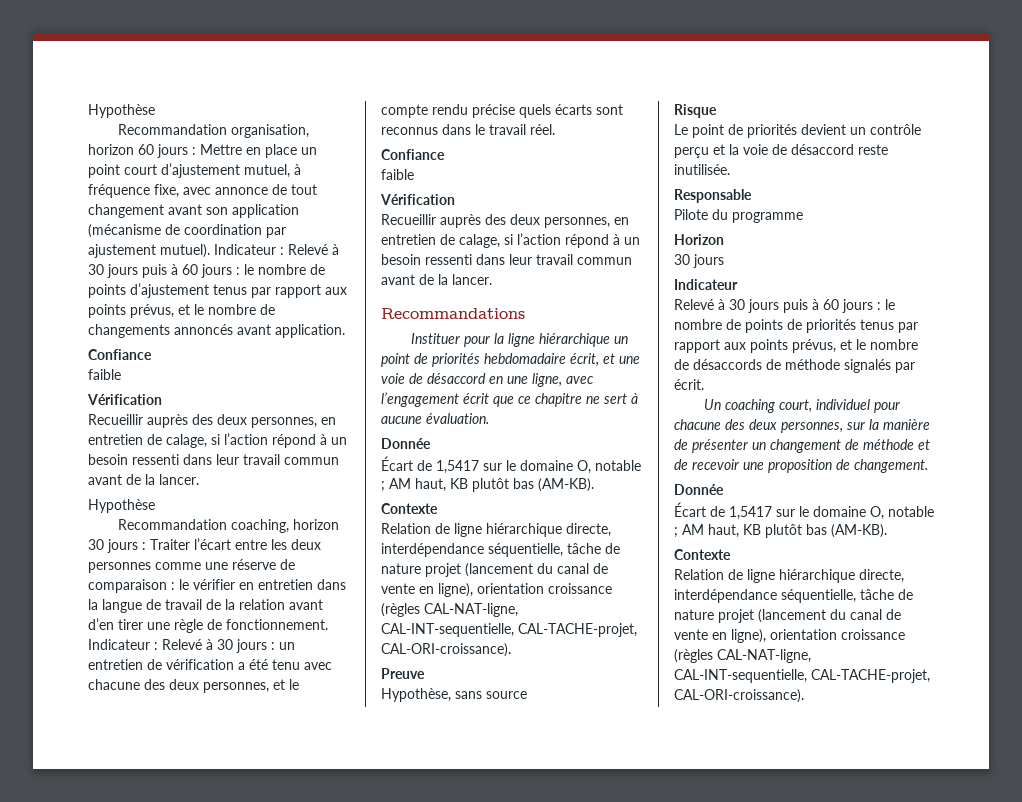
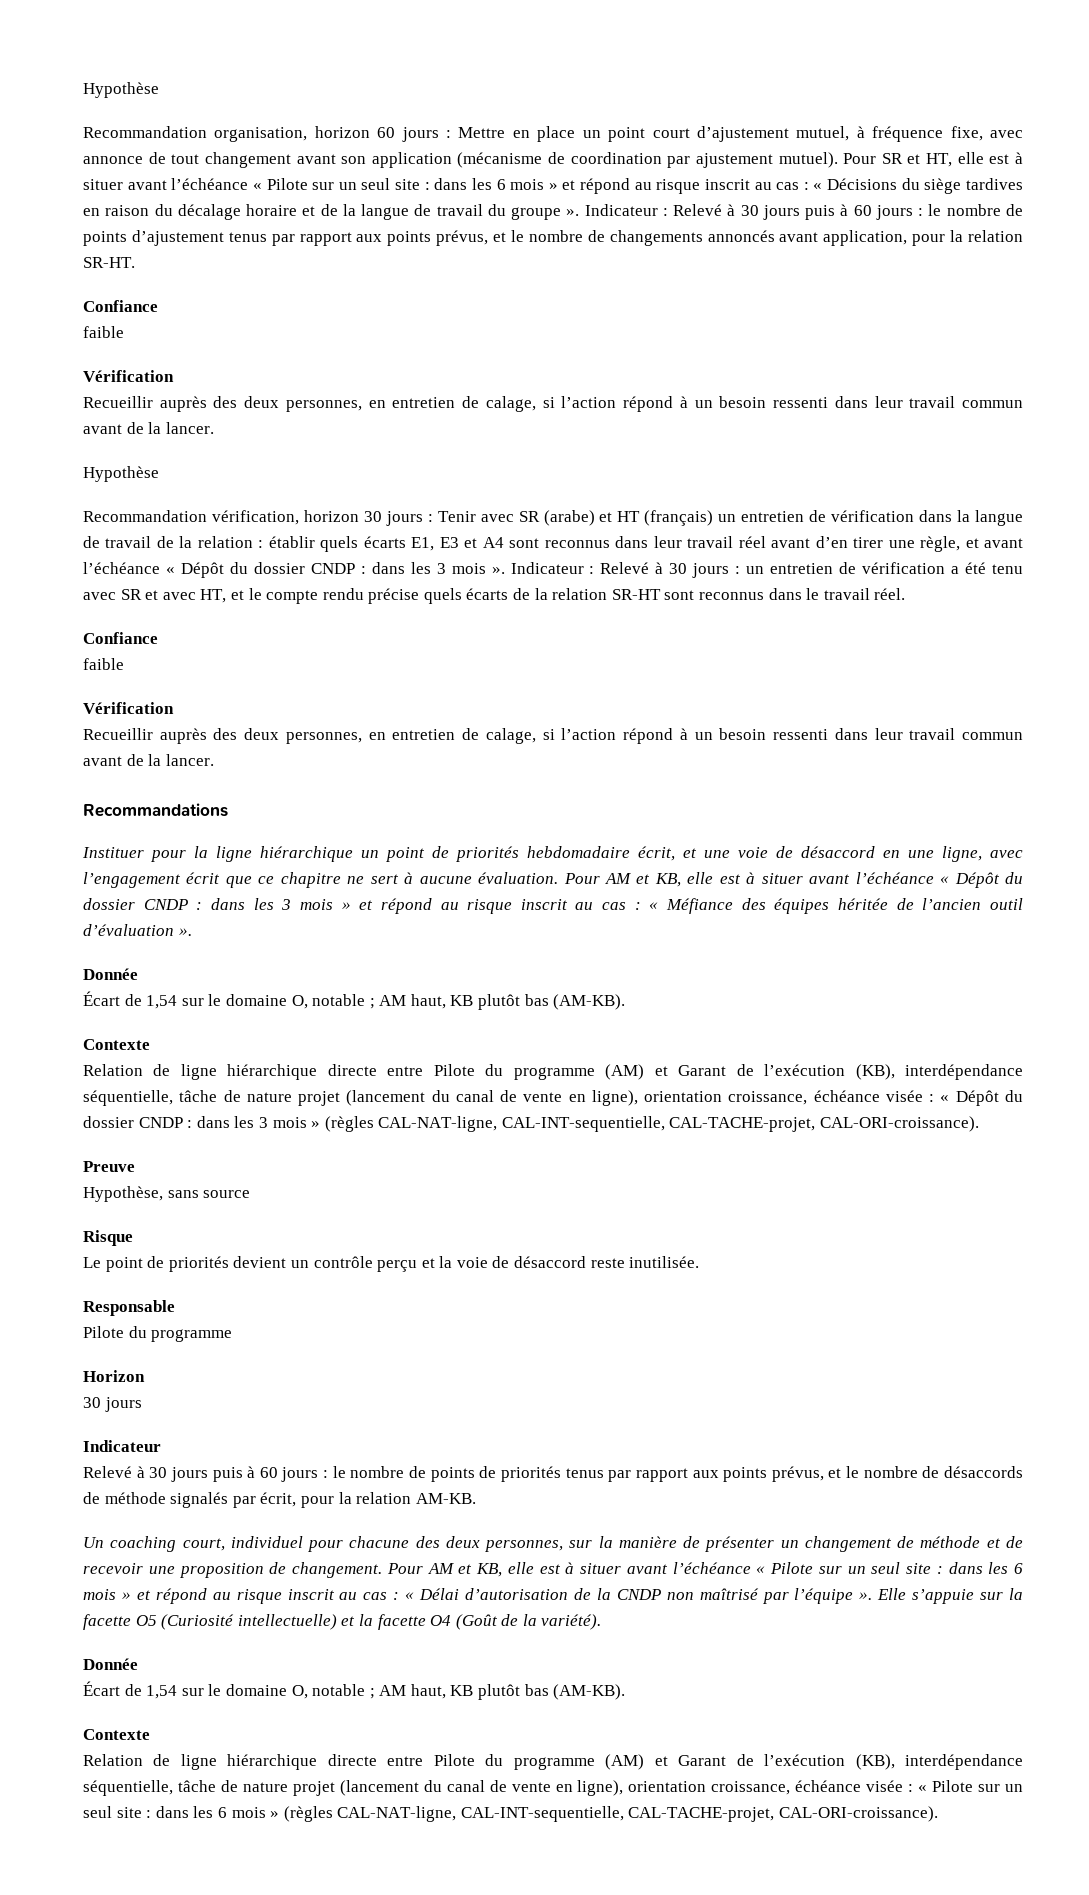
(210, 251) none -> [843,152,1024,167] [83,178,1024,194] [83,204,580,220] Pour SR et HT, elle est à situer avant l’échéance « Pilote sur un seul site : dans les 6 mois » et répond au risque inscrit au cas : « Décisions du siège tardives en raison du décalage horaire et de la langue de travail du groupe ».
[275,324,345,338] application. -> [823,230,1024,246] [83,257,135,268] application, pour la relation SR-HT.
[230,519,289,533] coaching, -> [211,510,299,525] vérification,
[150,538,321,550] [88,559,295,573] [88,579,313,593] Traiter l’écart entre les deux personnes comme une réserve de comparaison : le vérifier en entretien -> [437,510,915,526] Tenir avec SR (arabe) et HT (français) un entretien de vérification
[289,599,323,610] [88,618,328,633] avant d’en tirer une règle de fonctionnement. -> [258,536,1024,552] [83,562,505,578] : établir quels écarts E1, E3 et A4 sont reconnus dans leur travail réel avant d’en tirer une règle, et avant l’échéance « Dépôt du dossier CNDP : dans les 3 mois ».
[88,679,269,693] chacune des deux personnes, -> [120,589,227,603] SR et avec HT,
(592, 109) none -> [513,588,661,600] de la relation SR-HT
[381,438,431,449] [381,456,479,474] // Donnée // Écart de 1,5417 -> [563,872,1024,888] [83,898,1024,914] [83,924,192,936] [83,968,138,980] [83,991,178,1009] Pour AM et KB, elle est à situer avant l’échéance « Dépôt du dossier CNDP : dans les 3 mois » et répond au risque inscrit au cas : « Méfiance des équipes héritée de l’ancien outil d’évaluation ». // Donnée // Écart de 1,54
[566,523,611,537] directe, -> [327,1064,895,1080] directe entre Pilote du programme (AM) et Garant de l’exécution (KB),
[548,583,612,594] croissance -> [728,1090,1024,1106] [83,1116,321,1128] croissance, échéance visée : « Dépôt du dossier CNDP : dans les 3 mois »
[674,379,704,390] écrit. -> [260,1492,476,1508] écrit, pour la relation AM-KB.
[674,484,724,495] [674,502,772,520] // Donnée // Écart de 1,5417 -> [386,1562,1023,1577] [83,1588,1023,1604] [83,1614,602,1630] [83,1658,138,1670] [83,1681,178,1699] Pour AM et KB, elle est à situer avant l’échéance « Pilote sur un seul site : dans les 6 mois » et répond au risque inscrit au cas : « Délai d’autorisation de la CNDP non maîtrisé par l’équipe ». Elle s’appuie sur la facette O5 (Curiosité intellectuelle) et la facette O4 (Goût de la variété). // Donnée // Écart de 1,54
[859,569,904,583] directe, -> [327,1754,895,1770] directe entre Pilote du programme (AM) et Garant de l’exécution (KB),
[841,629,905,640] croissance -> [711,1780,1024,1795] [83,1806,280,1818] croissance, échéance visée : « Pilote sur un seul site : dans les 6 mois »

